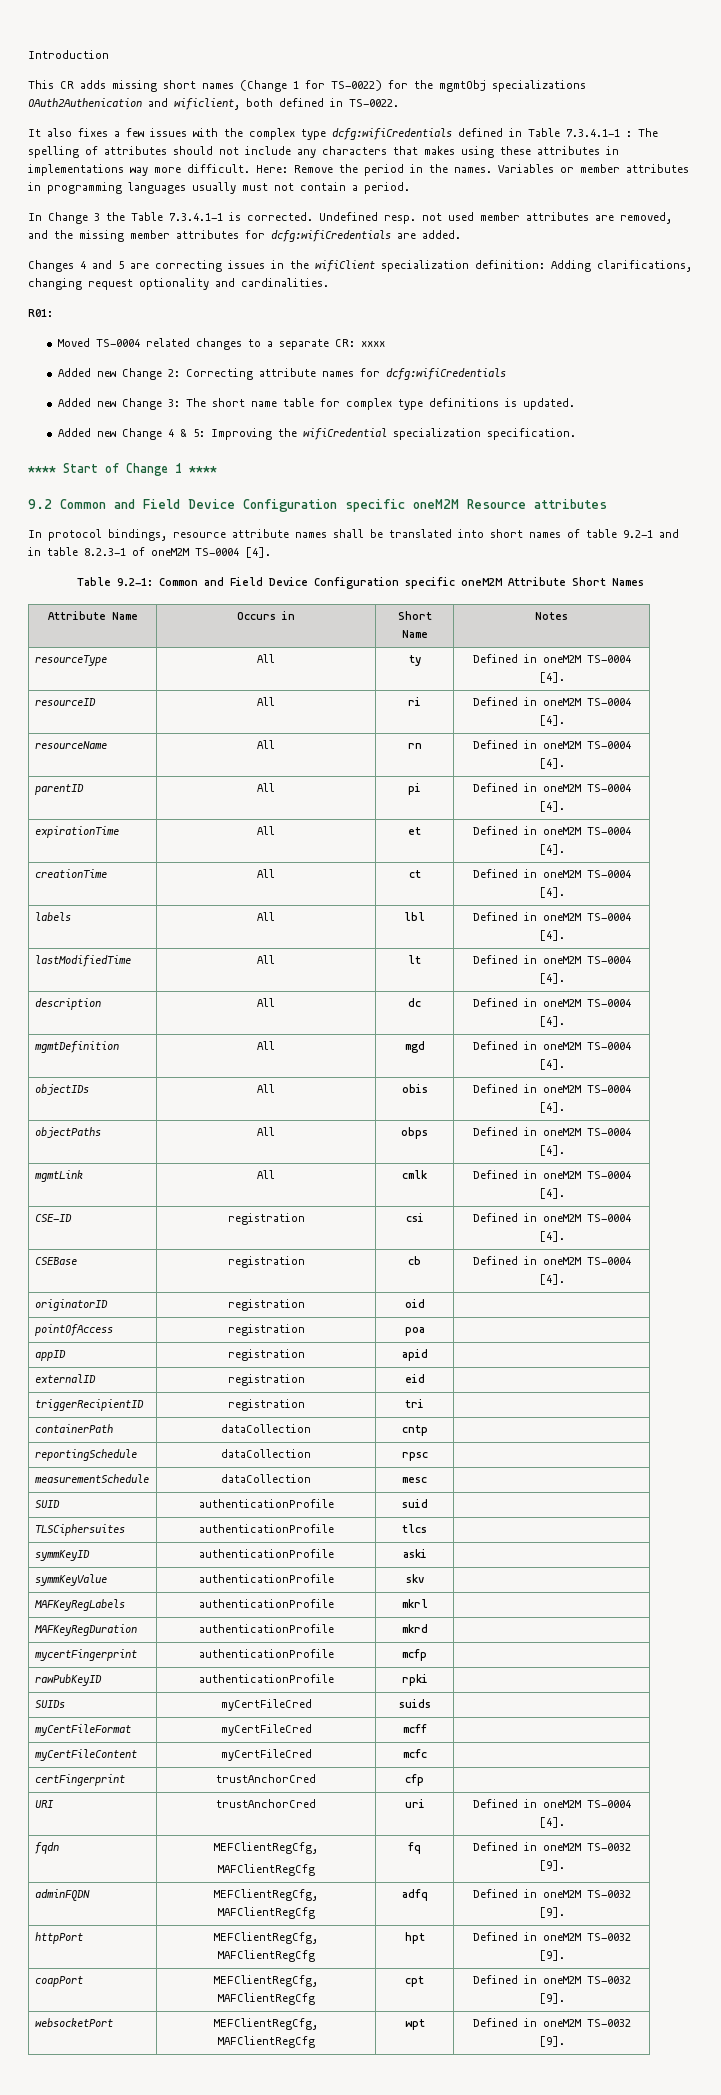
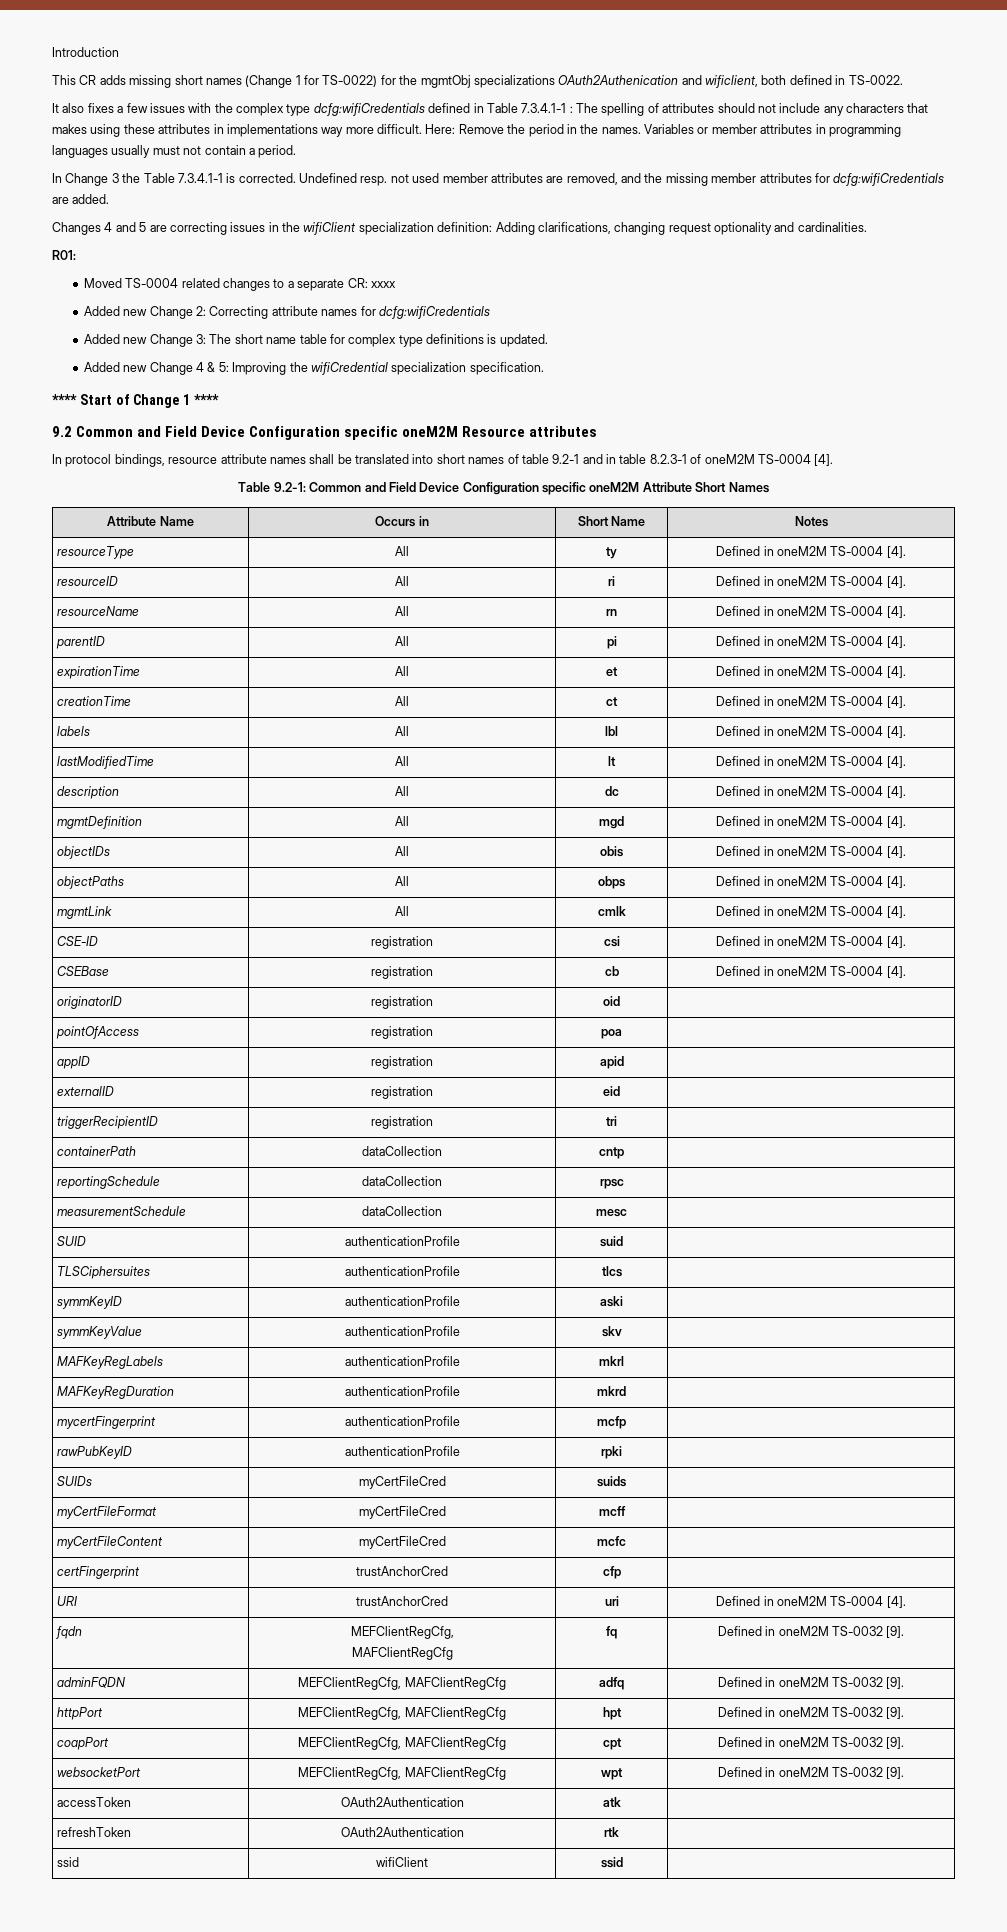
(565, 2041) none -> [57,1797,132,1807] [340,1797,464,1807] [602,1797,621,1807] [57,1827,132,1837] [340,1827,464,1837] [604,1827,619,1837] [57,1857,80,1867] [376,1857,428,1867] [600,1857,623,1868] // accessToken | OAuth2Authentication | atk | // refreshToken | OAuth2Authentication | rtk | // ssid | wifiClient | ssid |

